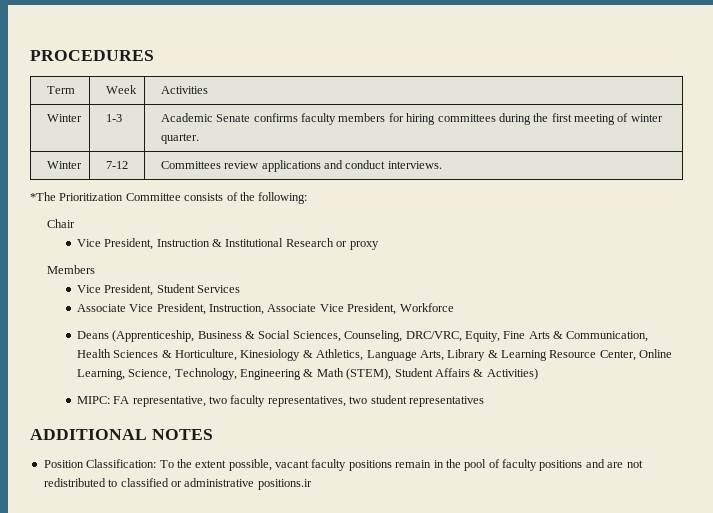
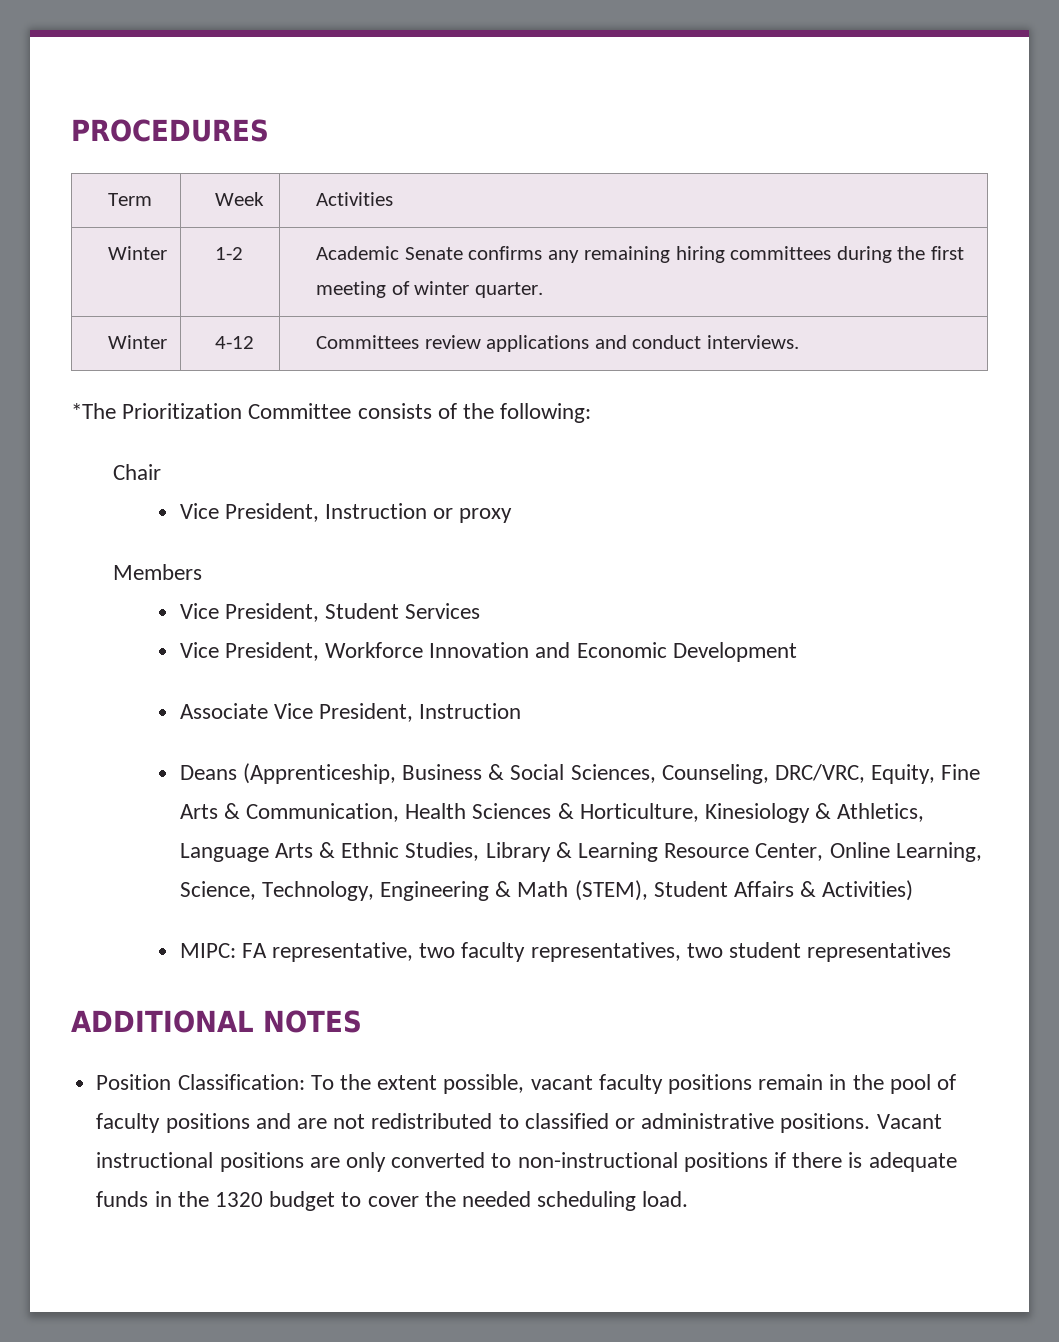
[105,114,122,122] 1-3 -> [214,247,243,260] 1-2
[301,113,404,125] faculty members for -> [547,246,671,263] any remaining
[105,161,128,169] 7-12 -> [214,336,254,349] 4-12
[212,238,334,247] & Institutional Research -> (428, 511) none
[76,303,454,315] Associate Vice President, Instruction, Associate Vice President, Workforce -> [179,642,797,662] [179,703,522,722] Vice President, Workforce Innovation and Economic Development // Associate Vice President, Instruction
[419,350,444,361] Arts, -> [274,842,480,861] Arts & Ethnic Studies,
[257,479,312,490] positions.ir -> [780,1113,942,1133] [96,1152,957,1172] [96,1191,689,1211] positions. Vacant instructional positions are only converted to non-instructional positions if there is adequate funds in the 1320 budget to cover the needed scheduling load.

